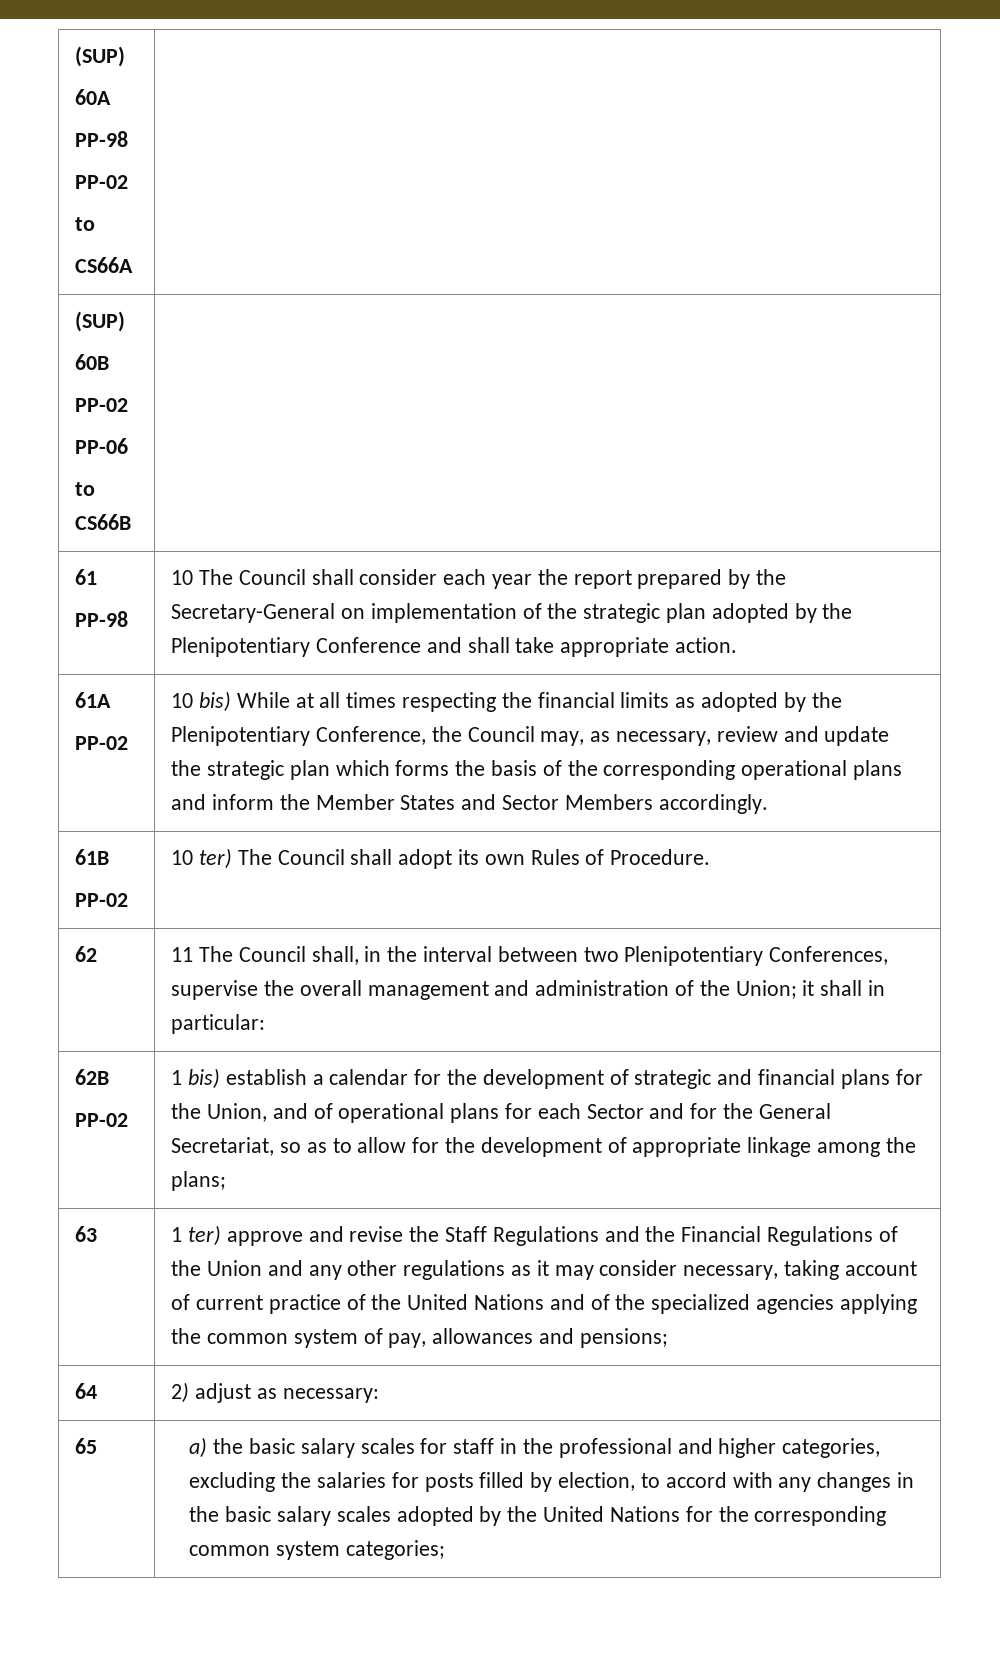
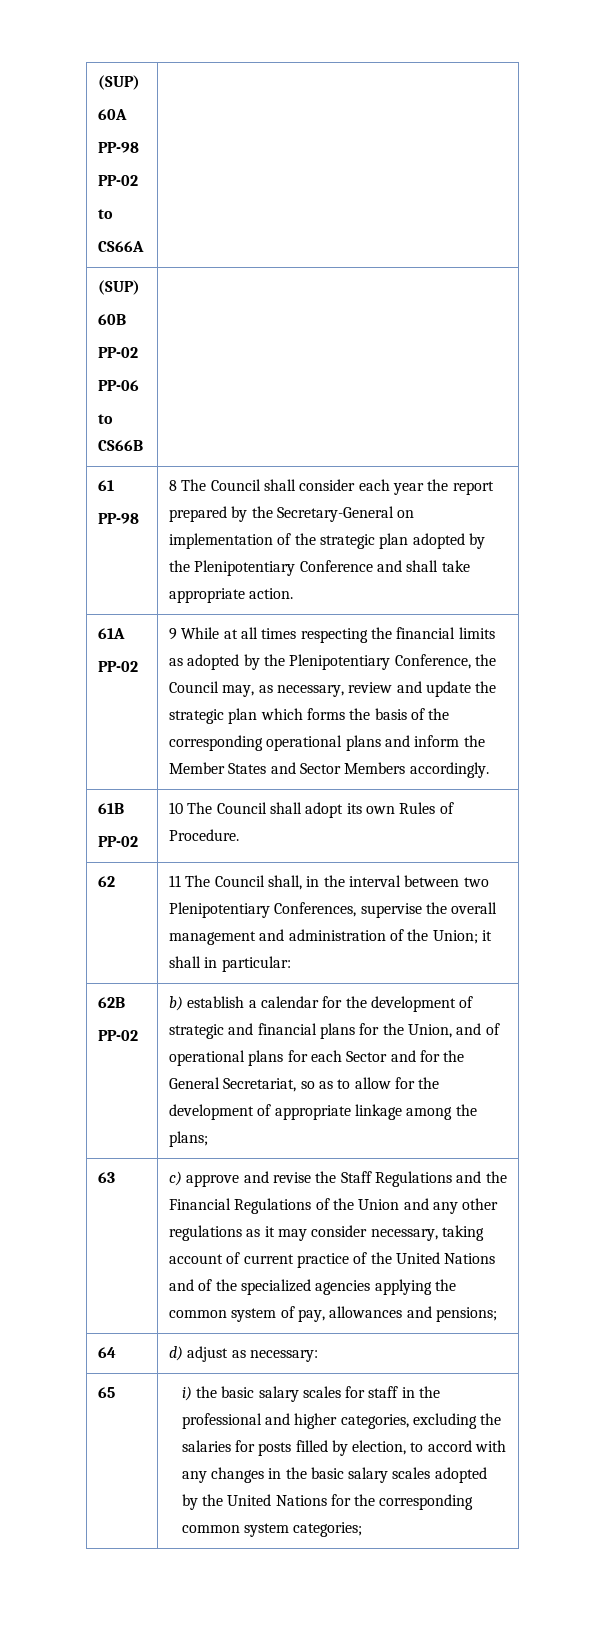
[171,570,194,585] 10 -> [169,480,178,491] 8
[171,691,231,712] 10 bis) -> [169,628,178,640] 9
[198,848,232,869] ter) -> (184, 808) none
[171,1068,220,1089] 1 bis) -> [169,996,184,1011] b)
[171,1225,221,1246] 1 ter) -> [169,1171,183,1186] c)
[171,1382,190,1403] 2) -> [169,1346,184,1361] d)
[189,1437,208,1458] a) -> [181,1386,192,1401] i)

